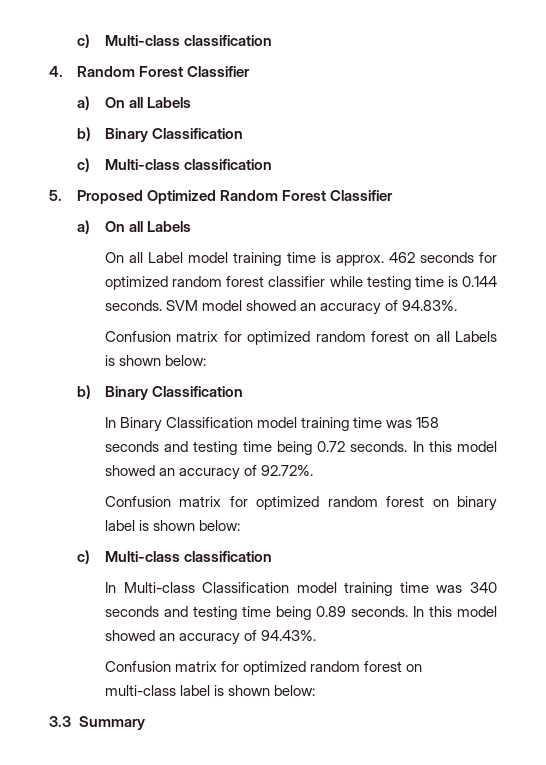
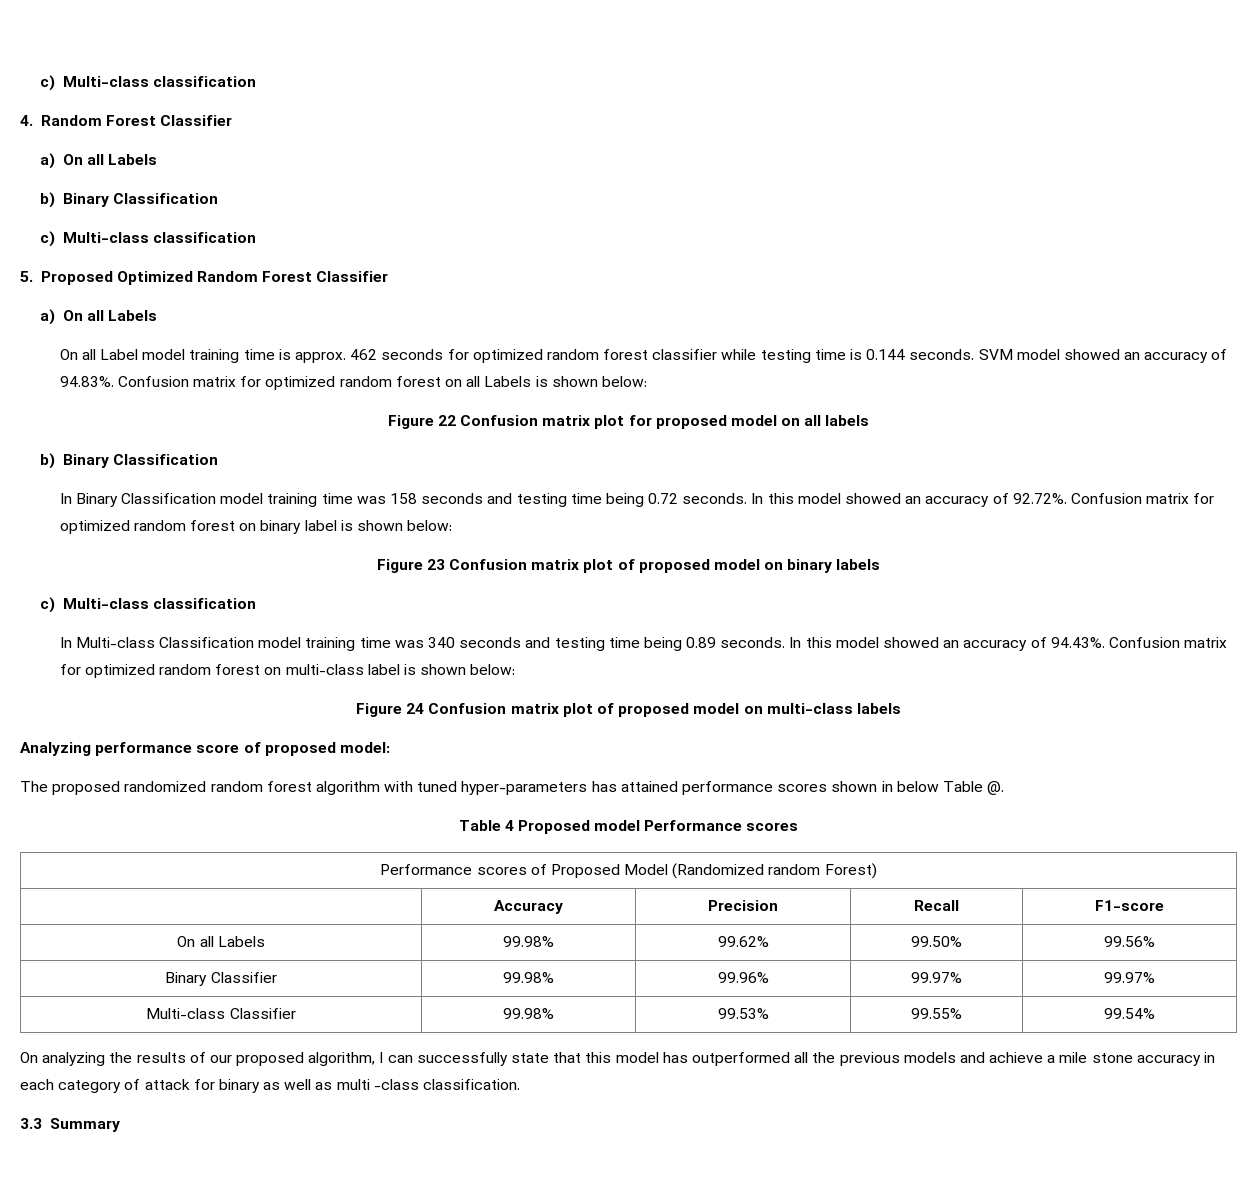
(458, 305) // -> (114, 381) none
(207, 360) none -> [387,415,870,429] // Figure 22 Confusion matrix plot for proposed model on all labels
(314, 470) // -> (1067, 498) none
(241, 525) none -> [376,559,881,573] // Figure 23 Confusion matrix plot of proposed model on binary labels
(317, 635) // -> (1105, 642) none
(316, 690) none -> [356,703,901,717] [20,742,390,756] [20,781,1005,795] [458,820,799,834] [380,863,877,879] [494,900,563,914] [708,900,778,911] [914,900,959,911] [1095,900,1164,911] [177,936,265,947] [503,936,554,947] [717,936,769,947] [911,936,962,947] [1104,936,1155,947] [165,972,277,986] [503,972,554,983] [717,972,769,983] [911,972,962,983] [1104,972,1155,983] [146,1008,296,1019] [503,1008,554,1019] [717,1008,769,1019] [911,1008,962,1019] [1104,1008,1155,1019] [20,1052,1215,1066] [20,1079,521,1093] // Figure 24 Confusion matrix plot of proposed model on multi-class labels // Analyzing performance score of proposed model: // The proposed randomized random forest algorithm with tuned hyper-parameters has attained performance scores shown in below Table @. // Table 4 Proposed model Performance scores // Performance scores of Proposed Model (Randomized random Forest) // | Accuracy | Precision | Recall | F1-score // On all Labels | 99.98% | 99.62% | 99.50% | 99.56% // Binary Classifier | 99.98% | 99.96% | 99.97% | 99.97% // Multi-class Classifier | 99.98% | 99.53% | 99.55% | 99.54% // On analyzing the results of our proposed algorithm, I can successfully state that this model has outperformed all the previous models and achieve a mile stone accuracy in each category of attack for binary as well as multi -class classification.

